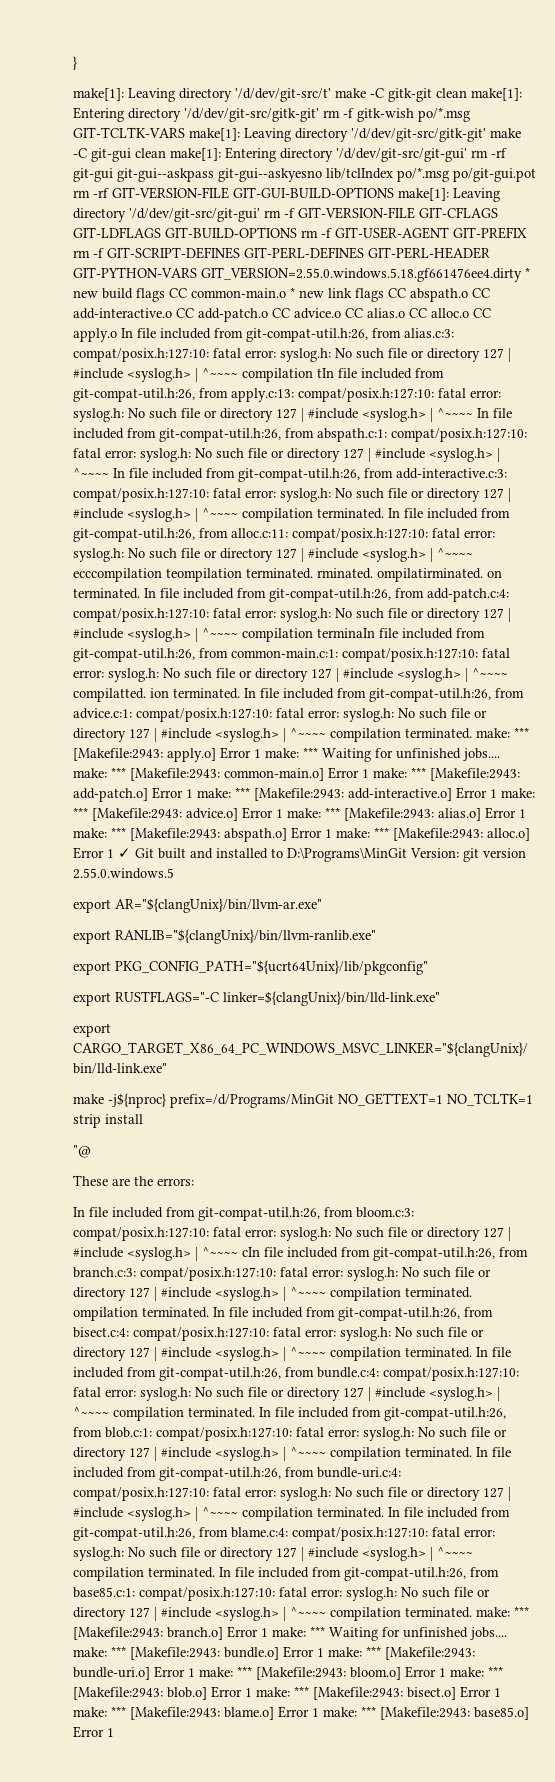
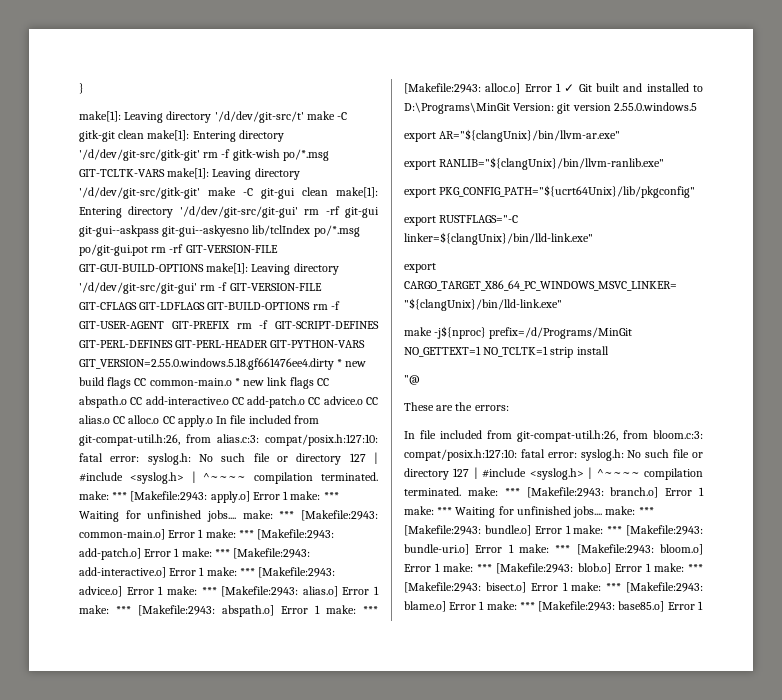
[317,368,444,379] [73,388,501,402] [73,408,512,422] [73,428,527,442] [73,448,500,462] [73,468,507,482] [73,488,511,502] [73,508,510,522] [73,528,495,542] [73,548,473,562] [73,568,502,582] [73,588,509,602] [73,608,511,622] [73,628,485,642] [73,648,510,662] [73,668,508,682] [73,688,524,702] [73,708,487,722] [73,728,401,742] tIn file included from git-compat-util.h:26, from apply.c:13: compat/posix.h:127:10: fatal error: syslog.h: No such file or directory 127 | #include <syslog.h> | ^~~~~ In file included from git-compat-util.h:26, from abspath.c:1: compat/posix.h:127:10: fatal error: syslog.h: No such file or directory 127 | #include <syslog.h> | ^~~~~ In file included from git-compat-util.h:26, from add-interactive.c:3: compat/posix.h:127:10: fatal error: syslog.h: No such file or directory 127 | #include <syslog.h> | ^~~~~ compilation terminated. In file included from git-compat-util.h:26, from alloc.c:11: compat/posix.h:127:10: fatal error: syslog.h: No such file or directory 127 | #include <syslog.h> | ^~~~~ ecccompilation teompilation terminated. rminated. ompilatirminated. on terminated. In file included from git-compat-util.h:26, from add-patch.c:4: compat/posix.h:127:10: fatal error: syslog.h: No such file or directory 127 | #include <syslog.h> | ^~~~~ compilation terminaIn file included from git-compat-util.h:26, from common-main.c:1: compat/posix.h:127:10: fatal error: syslog.h: No such file or directory 127 | #include <syslog.h> | ^~~~~ compilatted. ion terminated. In file included from git-compat-util.h:26, from advice.c:1: compat/posix.h:127:10: fatal error: syslog.h: No such file or directory 127 | #include <syslog.h> | ^~~~~ compilation -> (314, 478) none
[242,1247,528,1261] [73,1267,491,1281] [73,1287,472,1301] [73,1307,493,1321] [73,1327,484,1341] [73,1347,511,1361] [73,1367,519,1381] [73,1387,500,1401] [73,1407,506,1421] [73,1427,507,1441] [73,1447,511,1461] [73,1467,401,1481] [73,1487,511,1501] [73,1507,510,1521] [73,1527,495,1541] [73,1547,473,1561] [73,1567,499,1581] [73,1587,490,1601] [73,1607,326,1621] cIn file included from git-compat-util.h:26, from branch.c:3: compat/posix.h:127:10: fatal error: syslog.h: No such file or directory 127 | #include <syslog.h> | ^~~~~ compilation terminated. ompilation terminated. In file included from git-compat-util.h:26, from bisect.c:4: compat/posix.h:127:10: fatal error: syslog.h: No such file or directory 127 | #include <syslog.h> | ^~~~~ compilation terminated. In file included from git-compat-util.h:26, from bundle.c:4: compat/posix.h:127:10: fatal error: syslog.h: No such file or directory 127 | #include <syslog.h> | ^~~~~ compilation terminated. In file included from git-compat-util.h:26, from blob.c:1: compat/posix.h:127:10: fatal error: syslog.h: No such file or directory 127 | #include <syslog.h> | ^~~~~ compilation terminated. In file included from git-compat-util.h:26, from bundle-uri.c:4: compat/posix.h:127:10: fatal error: syslog.h: No such file or directory 127 | #include <syslog.h> | ^~~~~ compilation terminated. In file included from git-compat-util.h:26, from blame.c:4: compat/posix.h:127:10: fatal error: syslog.h: No such file or directory 127 | #include <syslog.h> | ^~~~~ compilation terminated. In file included from git-compat-util.h:26, from base85.c:1: compat/posix.h:127:10: fatal error: syslog.h: No such file or directory 127 | #include <syslog.h> | ^~~~~ -> (640, 473) none

